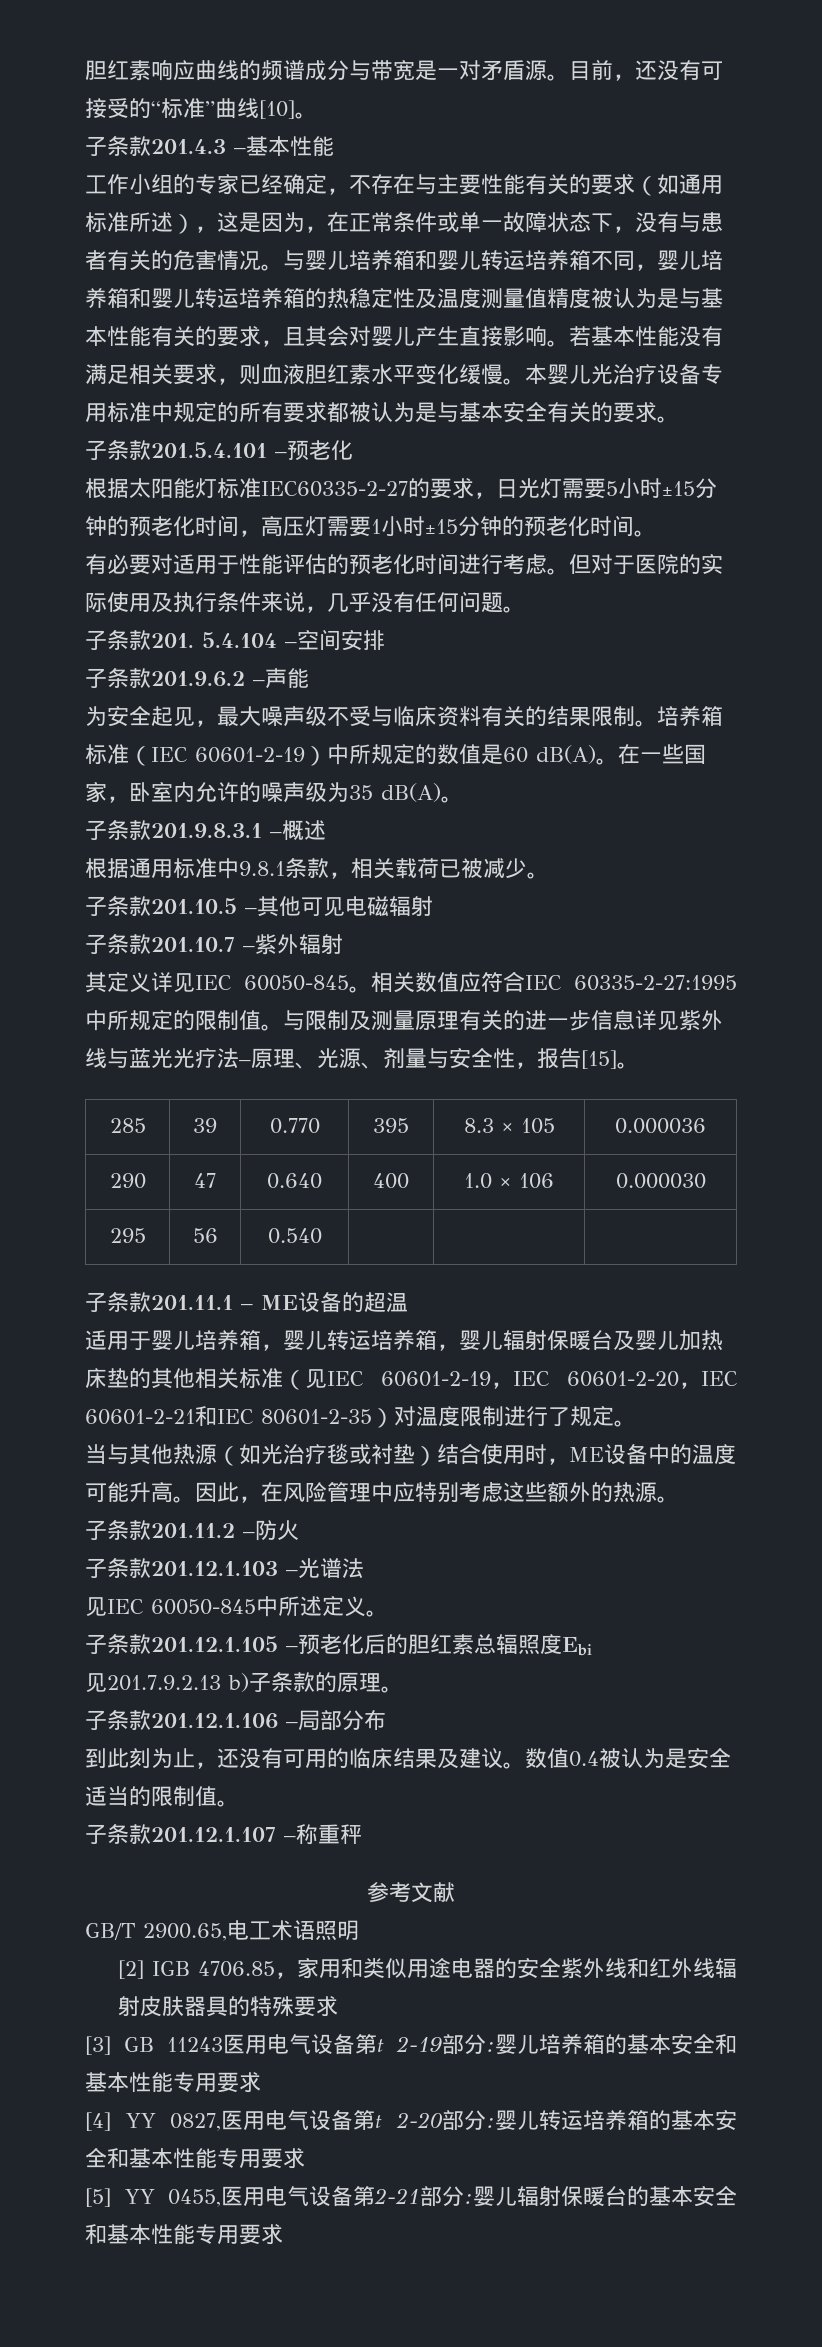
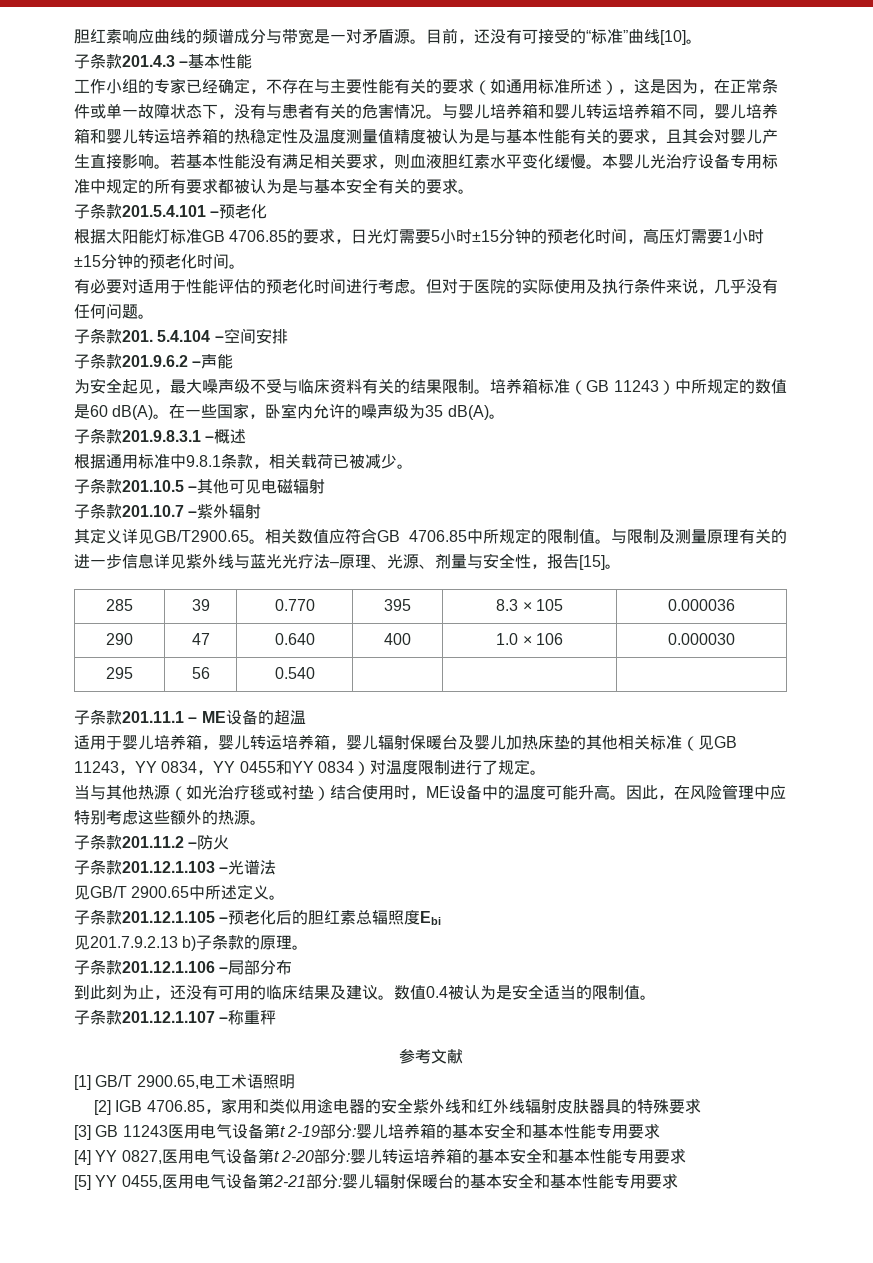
[261,481,408,497] IEC60335-2-27 -> [202,230,288,242] GB 4706.85
[151,747,305,763] IEC 60601-2-19 -> [586,380,660,392] GB 11243
[195,975,349,991] IEC 60050-845 -> [154,530,249,542] GB/T2900.65
[525,975,737,991] IEC 60335-2-27:1995 -> [377,530,467,542] GB 4706.85
[327,1371,737,1389] [85,1406,372,1426] IEC 60601-2-19，IEC 60601-2-20，IEC 60601-2-21和IEC 80601-2-35 -> [714,736,737,748] [74,760,354,775] GB 11243，YY 0834，YY 0455和YY 0834
[107,1599,256,1615] IEC 60050-845 -> [90,886,190,898] GB/T 2900.65
(455, 1892) none -> [74,1075,91,1090] [1]

